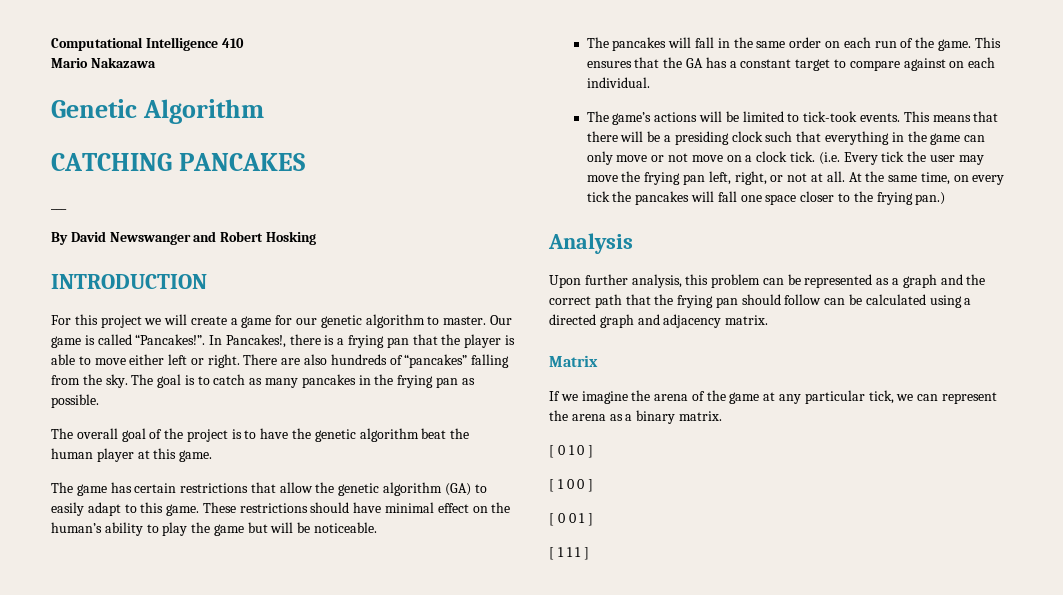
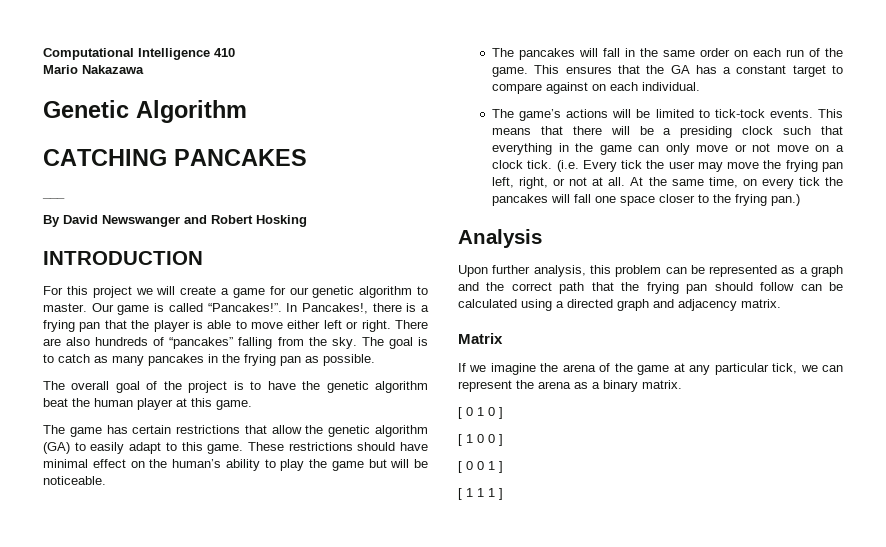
[803,111,858,122] tick-took -> [714,109,765,118] tick-tock

